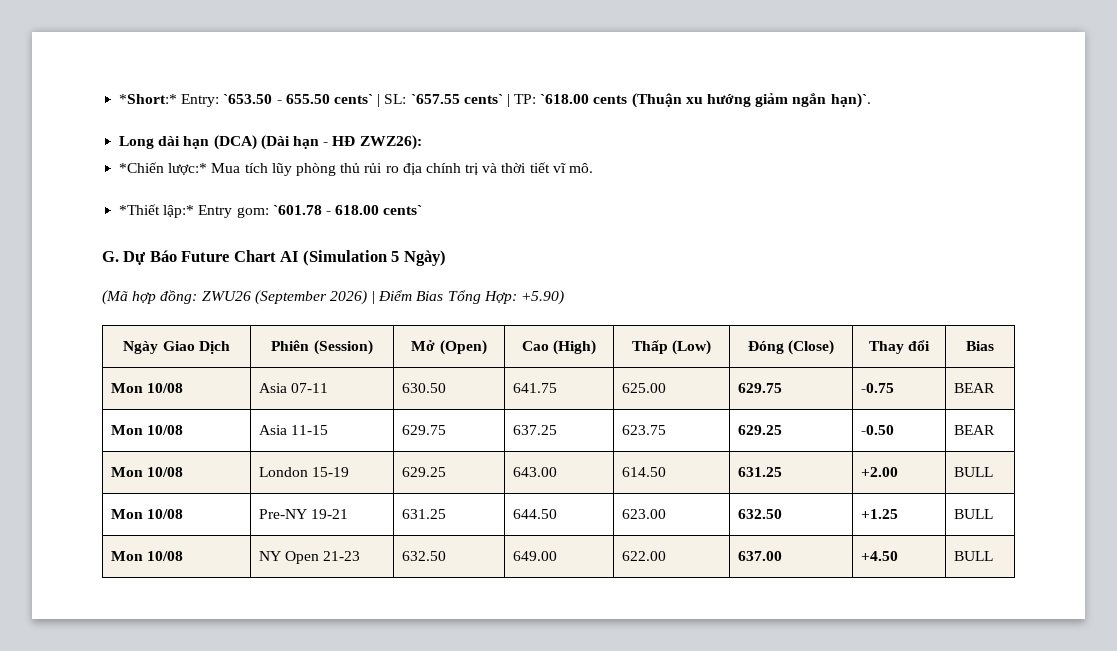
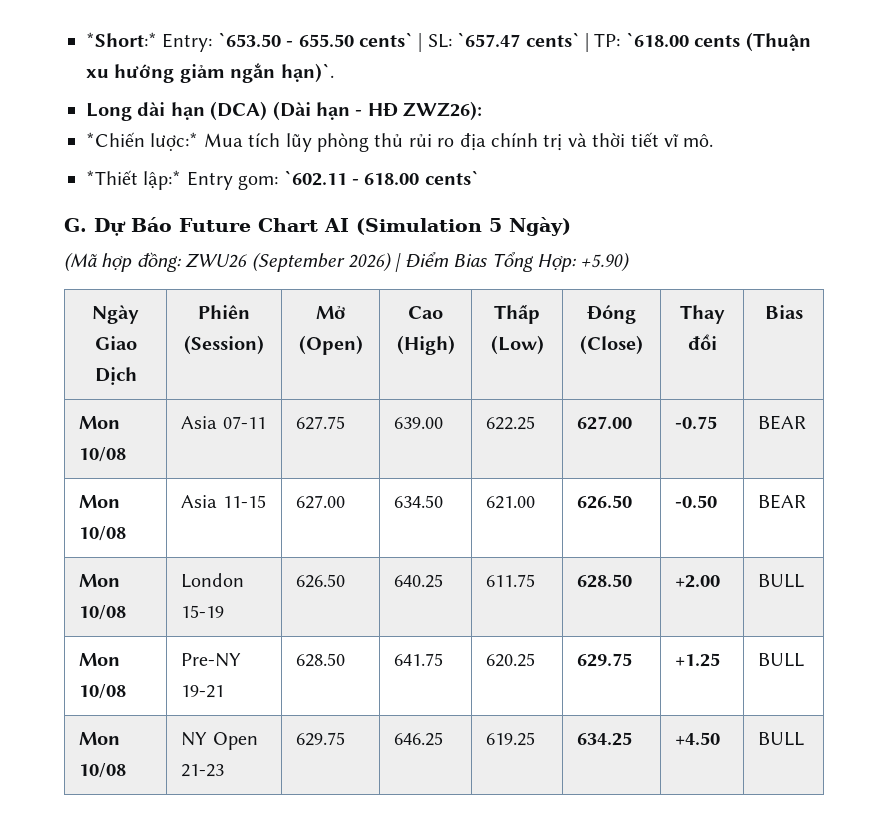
[410,94,460,104] `657.55 -> [457,32,521,47] `657.47
[272,205,322,215] `601.78 -> [283,170,347,186] `602.11
[401,383,446,393] [512,383,557,393] [621,383,666,393] [737,383,782,393] 630.50 | 641.75 | 625.00 | 629.75 -> [296,416,346,430] [394,417,444,429] [486,416,536,430] [577,416,633,430] 627.75 | 639.00 | 622.25 | 627.00
[401,425,446,435] [512,425,557,435] [621,425,666,435] [737,425,782,435] 629.75 | 637.25 | 623.75 | 629.25 -> [296,495,346,509] [394,495,444,508] [486,496,536,509] [577,495,633,509] 627.00 | 634.50 | 621.00 | 626.50
[401,467,446,477] [512,467,557,477] [621,467,666,477] [737,467,782,477] 629.25 | 643.00 | 614.50 | 631.25 -> [296,574,346,588] [394,574,444,588] [486,574,536,587] [577,574,633,588] 626.50 | 640.25 | 611.75 | 628.50
[401,509,446,519] [512,509,557,519] [621,509,666,519] [737,509,782,519] 631.25 | 644.50 | 623.00 | 632.50 -> [296,653,346,667] [394,653,444,666] [486,653,536,667] [577,653,633,667] 628.50 | 641.75 | 620.25 | 629.75
[401,551,446,561] [512,551,557,561] [621,551,666,561] [737,551,782,561] 632.50 | 649.00 | 622.00 | 637.00 -> [296,732,346,746] [394,732,444,746] [486,732,536,746] [577,732,633,746] 629.75 | 646.25 | 619.25 | 634.25

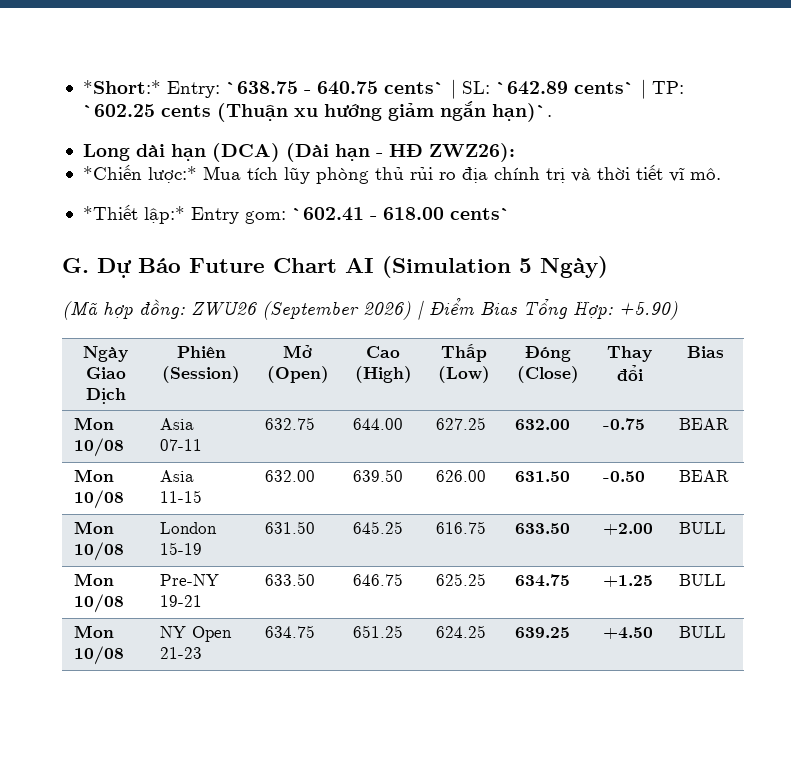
[217,32,354,47] `653.50 - 655.50 -> [225,81,378,95] `638.75 - 640.75
[457,32,521,47] `657.47 -> [495,81,568,95] `642.89
[625,32,689,47] `618.00 -> [82,104,155,117] `602.25
[283,170,347,186] `602.11 -> [291,207,364,221] `602.41
[296,416,346,430] [394,417,444,429] [486,416,536,430] [577,416,633,430] 627.75 | 639.00 | 622.25 | 627.00 -> [265,417,316,430] [353,418,404,430] [436,417,487,430] [515,419,571,430] 632.75 | 644.00 | 627.25 | 632.00
[296,495,346,509] [394,495,444,508] [486,496,536,509] [577,495,633,509] 627.00 | 634.50 | 621.00 | 626.50 -> [265,470,316,482] [353,469,404,482] [436,470,487,482] [515,471,571,482] 632.00 | 639.50 | 626.00 | 631.50
[296,574,346,588] [394,574,444,588] [486,574,536,587] [577,574,633,588] 626.50 | 640.25 | 611.75 | 628.50 -> [265,521,316,534] [353,521,404,534] [436,521,487,534] [515,523,571,534] 631.50 | 645.25 | 616.75 | 633.50
[296,653,346,667] [394,653,444,666] [486,653,536,667] [577,653,633,667] 628.50 | 641.75 | 620.25 | 629.75 -> [265,573,316,586] [353,573,404,586] [436,573,487,586] [515,574,571,587] 633.50 | 646.75 | 625.25 | 634.75
[296,732,346,746] [394,732,444,746] [486,732,536,746] [577,732,633,746] 629.75 | 646.25 | 619.25 | 634.25 -> [265,625,316,638] [353,625,404,638] [436,625,487,638] [515,627,571,638] 634.75 | 651.25 | 624.25 | 639.25

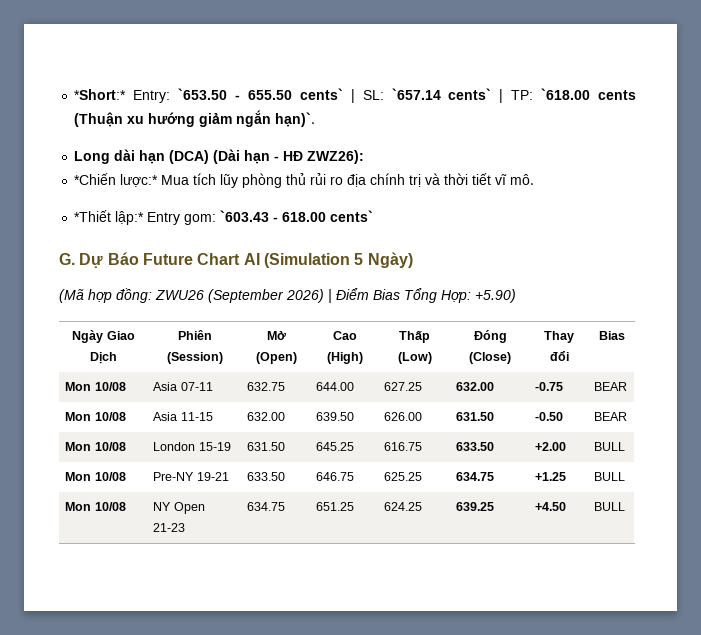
[225,81,378,95] `638.75 - 640.75 -> [178,88,292,100] `653.50 - 655.50
[495,81,568,95] `642.89 -> [391,88,441,100] `657.14
[82,104,155,117] `602.25 -> [541,88,591,100] `618.00
[291,207,364,221] `602.41 -> [220,210,270,222] `603.43

